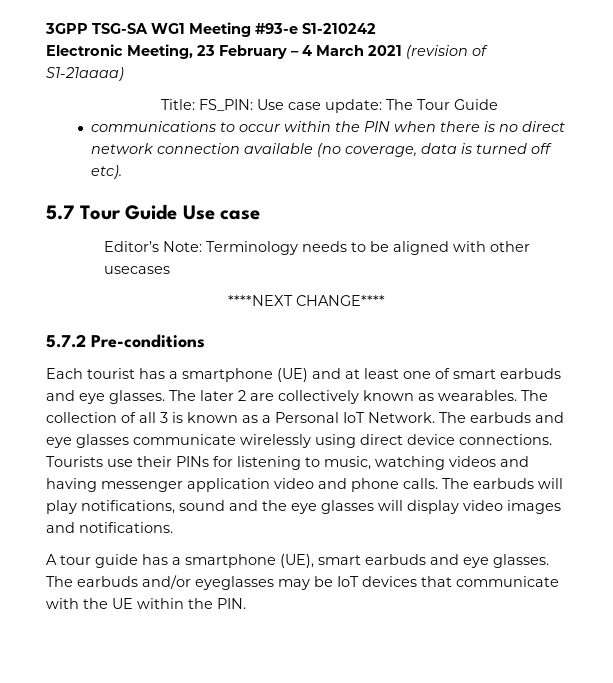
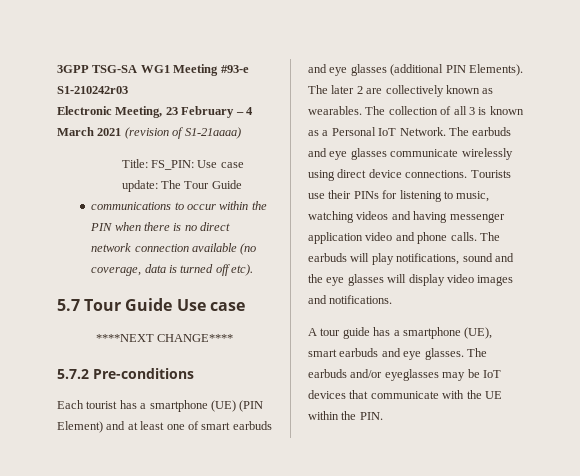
[302,23,376,34] S1-210242 -> [57,86,128,94] S1-210242r03
[103,241,530,255] [103,266,170,274] // Editor’s Note: Terminology needs to be aligned with other usecases -> (245, 306) none
(308, 375) none -> [239,400,264,412] [57,421,103,433] (PIN Element)
[109,390,165,404] glasses. -> [350,64,523,76] glasses (additional PIN Elements).

